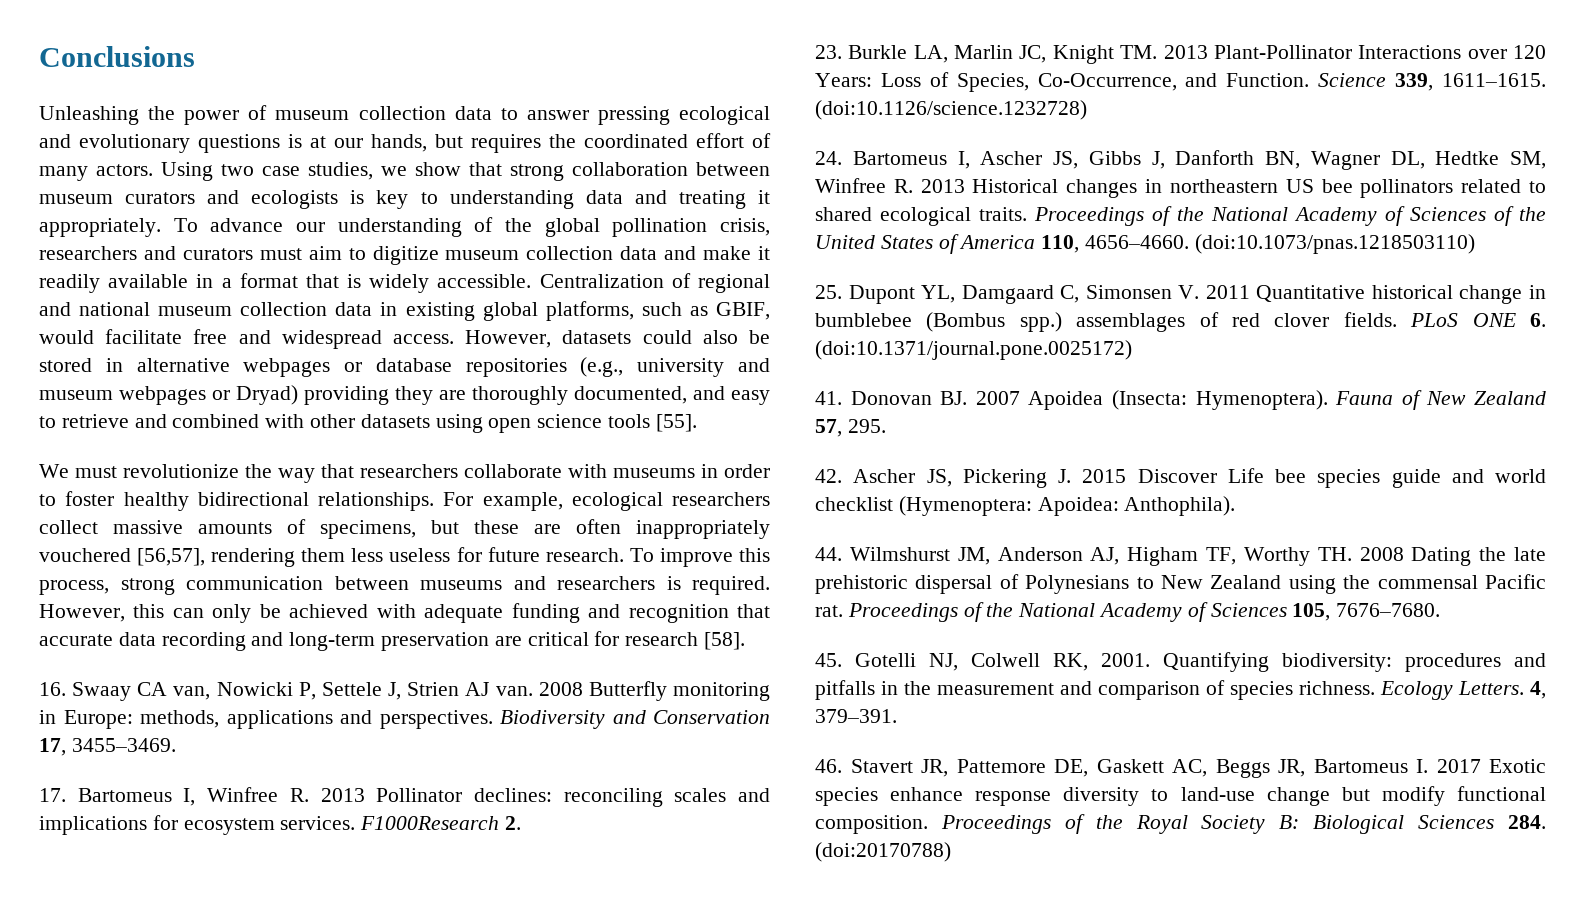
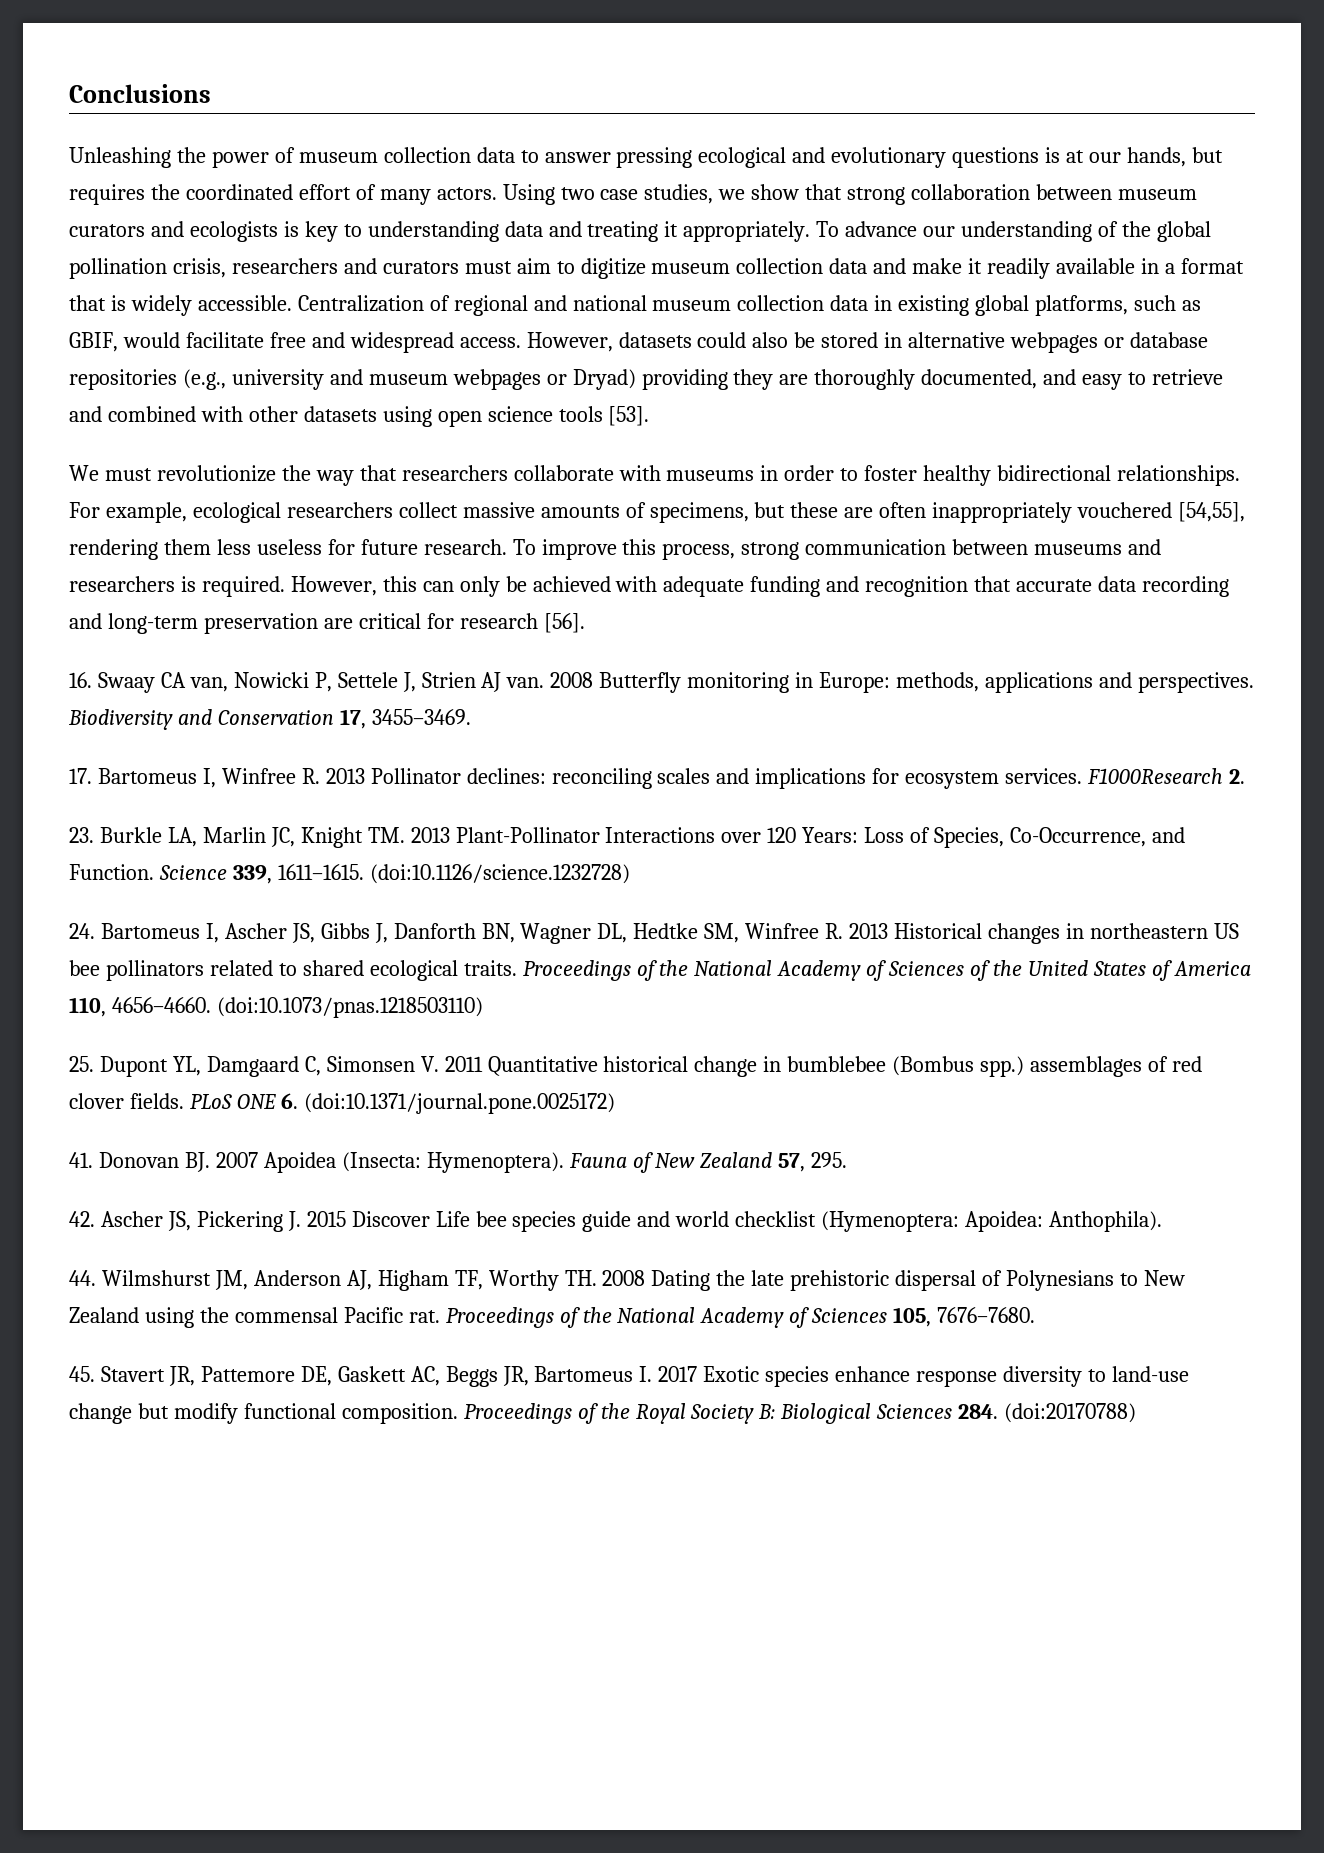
[655,414,697,432] [55]. -> [608,406,650,426] [53].
[137,548,206,566] [56,57], -> [1178,502,1246,522] [54,55],
[704,632,746,650] [58]. -> [543,613,585,633] [56].
[855,652,1546,672] [815,680,1546,700] [815,709,897,723] [815,759,842,773] Gotelli NJ, Colwell RK, 2001. Quantifying biodiversity: procedures and pitfalls in the measurement and comparison of species richness. Ecology Letters. 4, 379–391. // 46. -> (95, 1374) none

